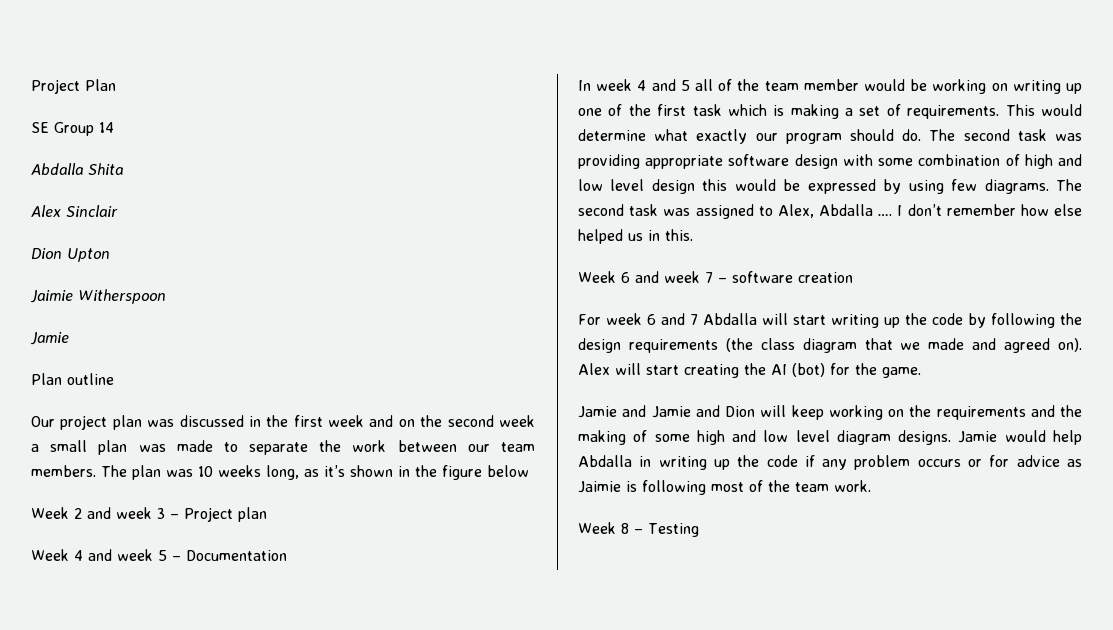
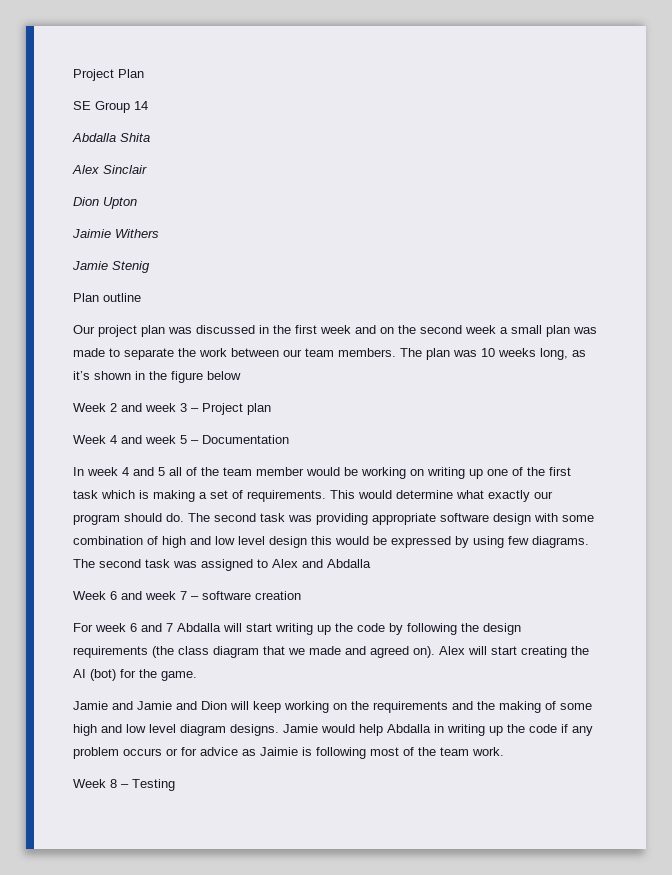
[78,289,166,304] [30,332,69,345] Witherspoon // Jamie -> [115,229,159,238] [72,261,150,273] Withers // Jamie Stenig
[777,204,1082,218] [578,229,693,244] Alex, Abdalla …. I don’t remember how else helped us in this. -> [272,559,371,568] Alex and Abdalla

